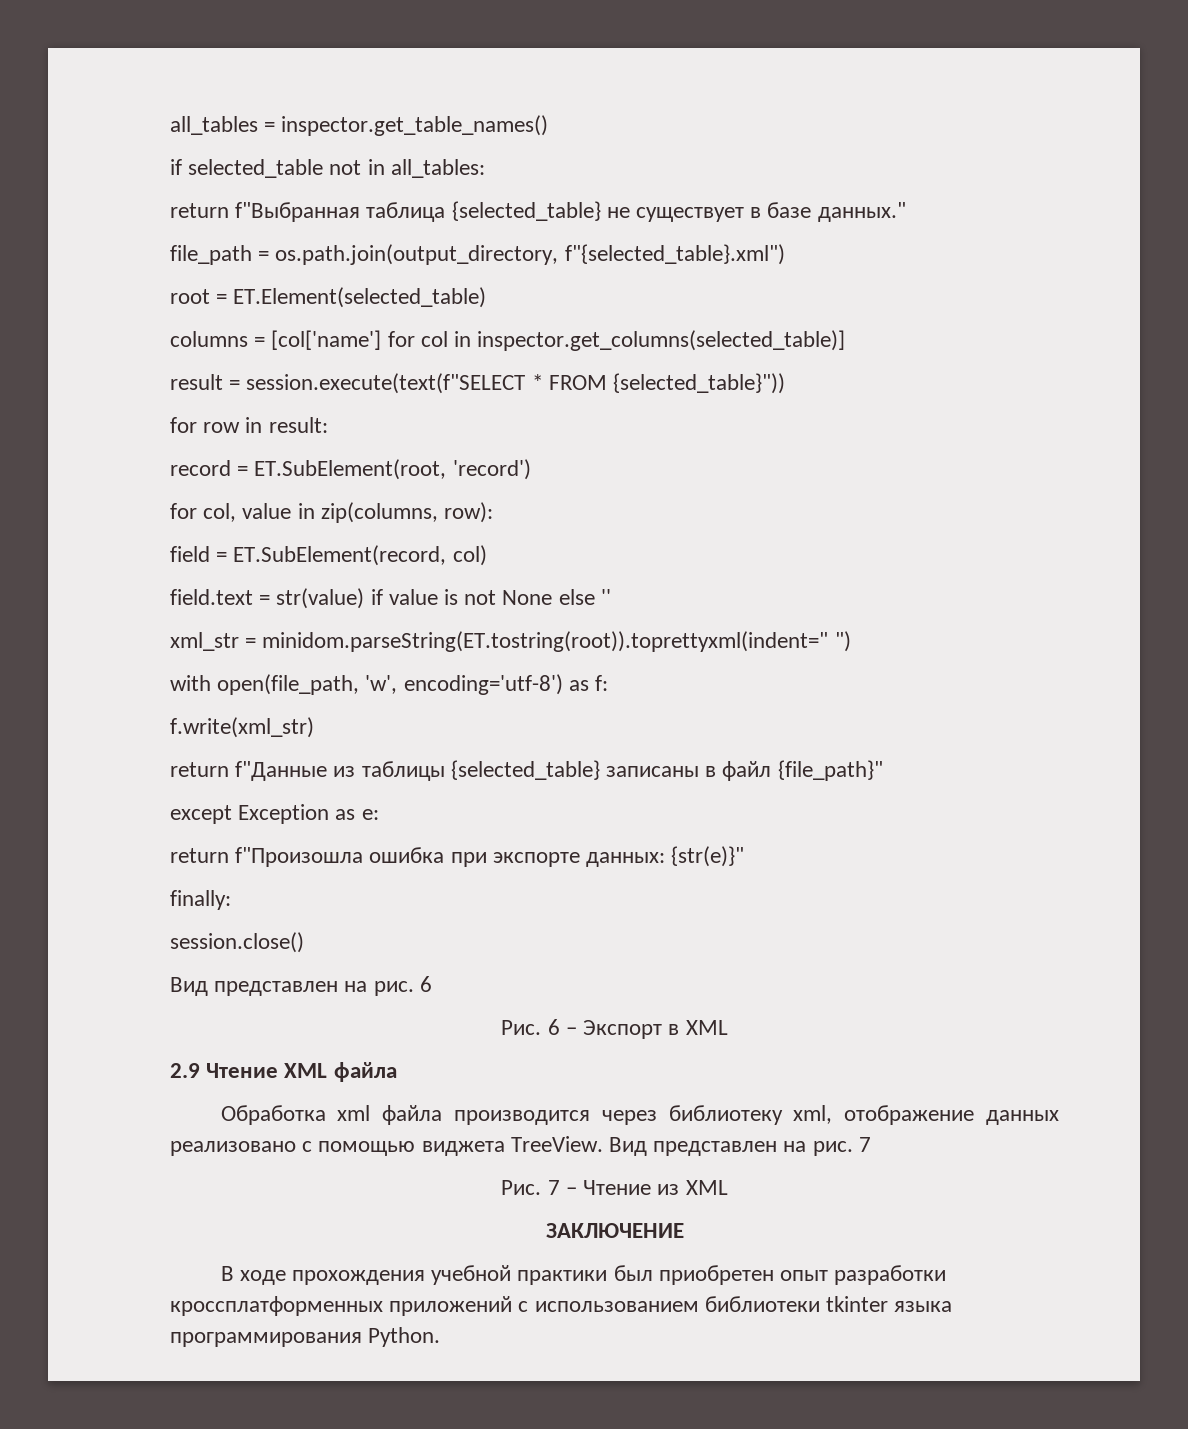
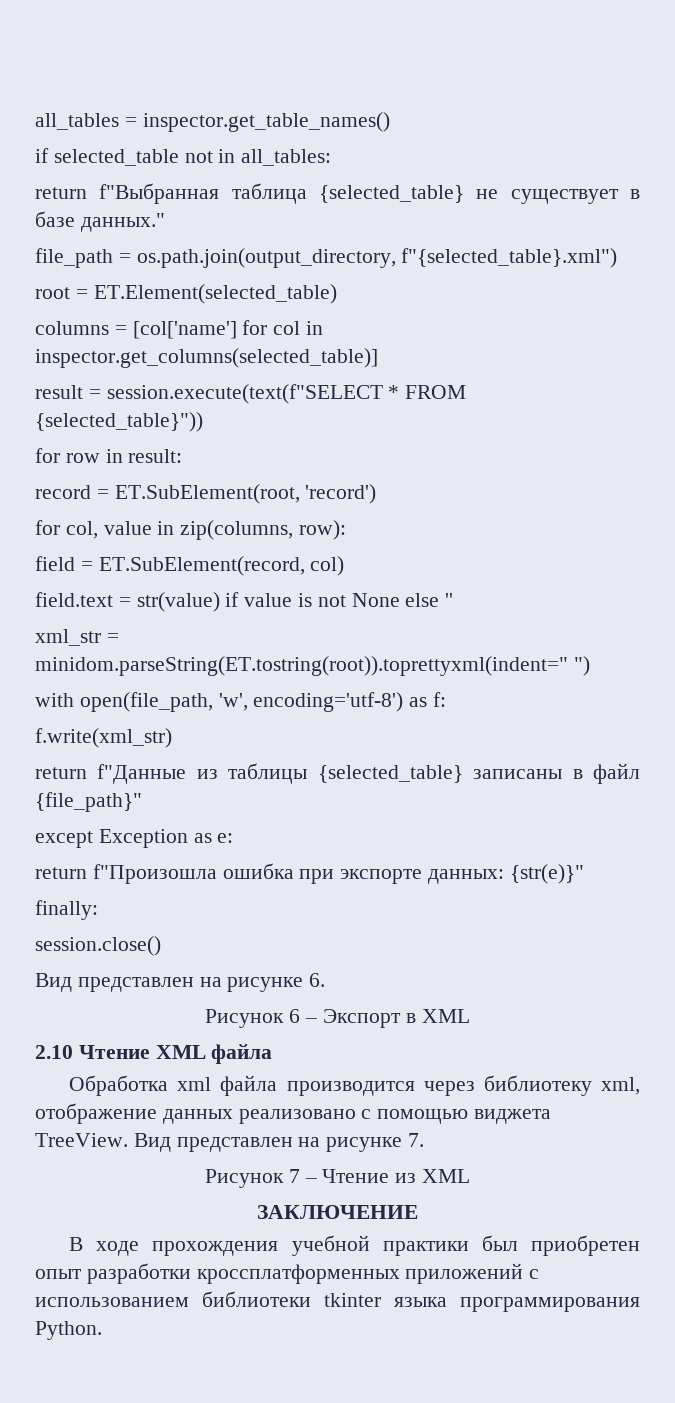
[373,976,432,996] [501,1020,542,1035] рис. 6 // Рис. -> [227,973,326,992] [205,1009,285,1028] рисунке 6. // Рисунок
[170,1063,200,1078] 2.9 -> [35,1045,73,1059] 2.10
[812,1137,871,1156] [501,1180,542,1195] рис. 7 // Рис. -> [326,1133,425,1152] [204,1169,284,1188] рисунке 7. // Рисунок

